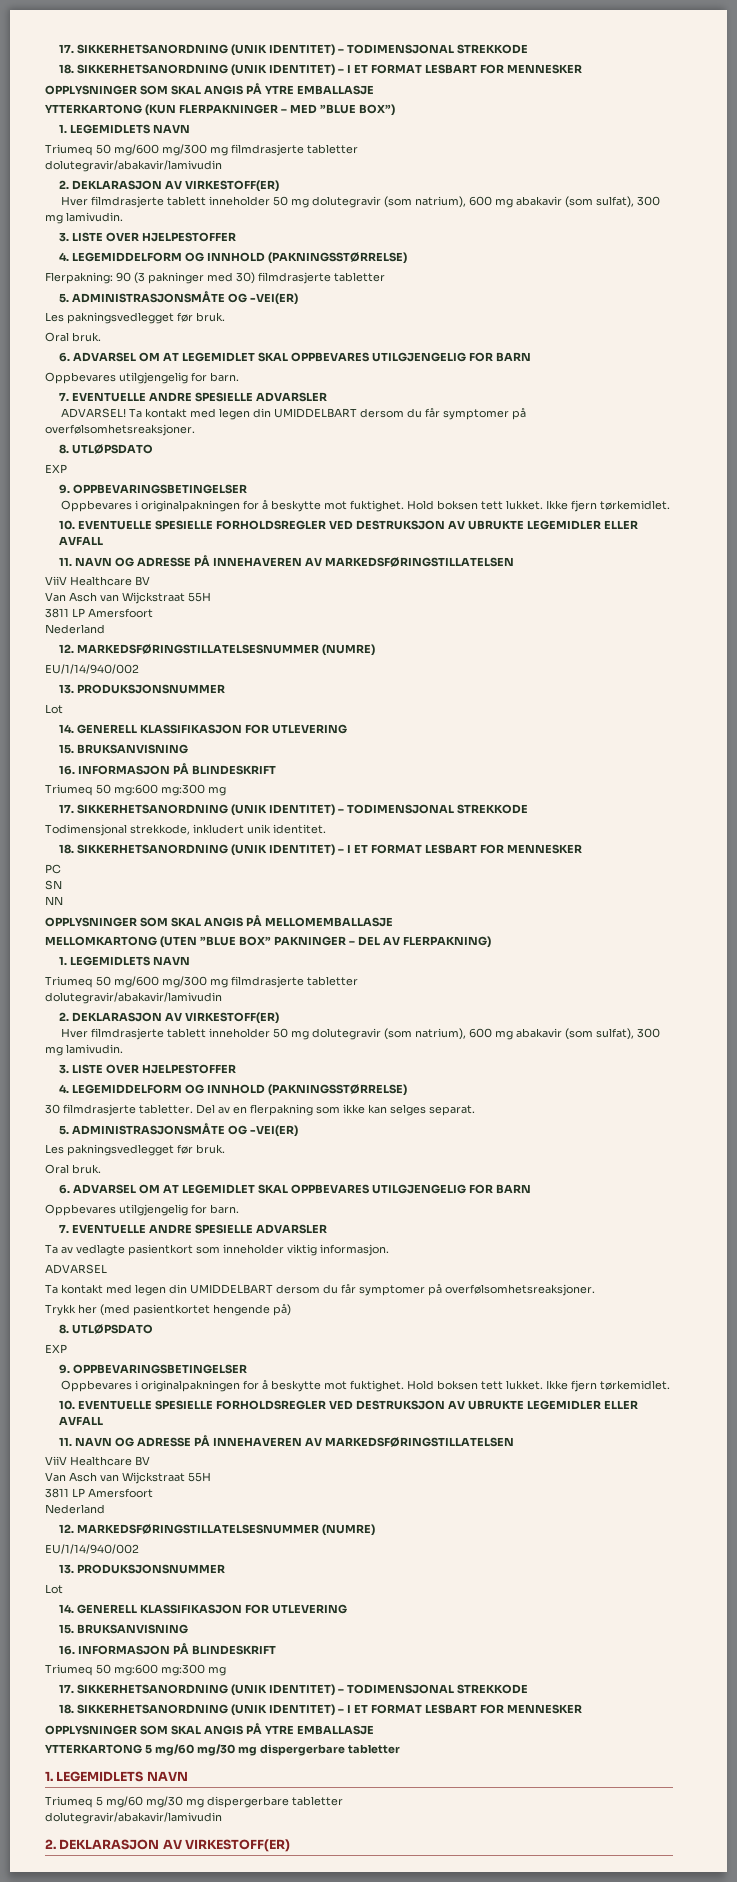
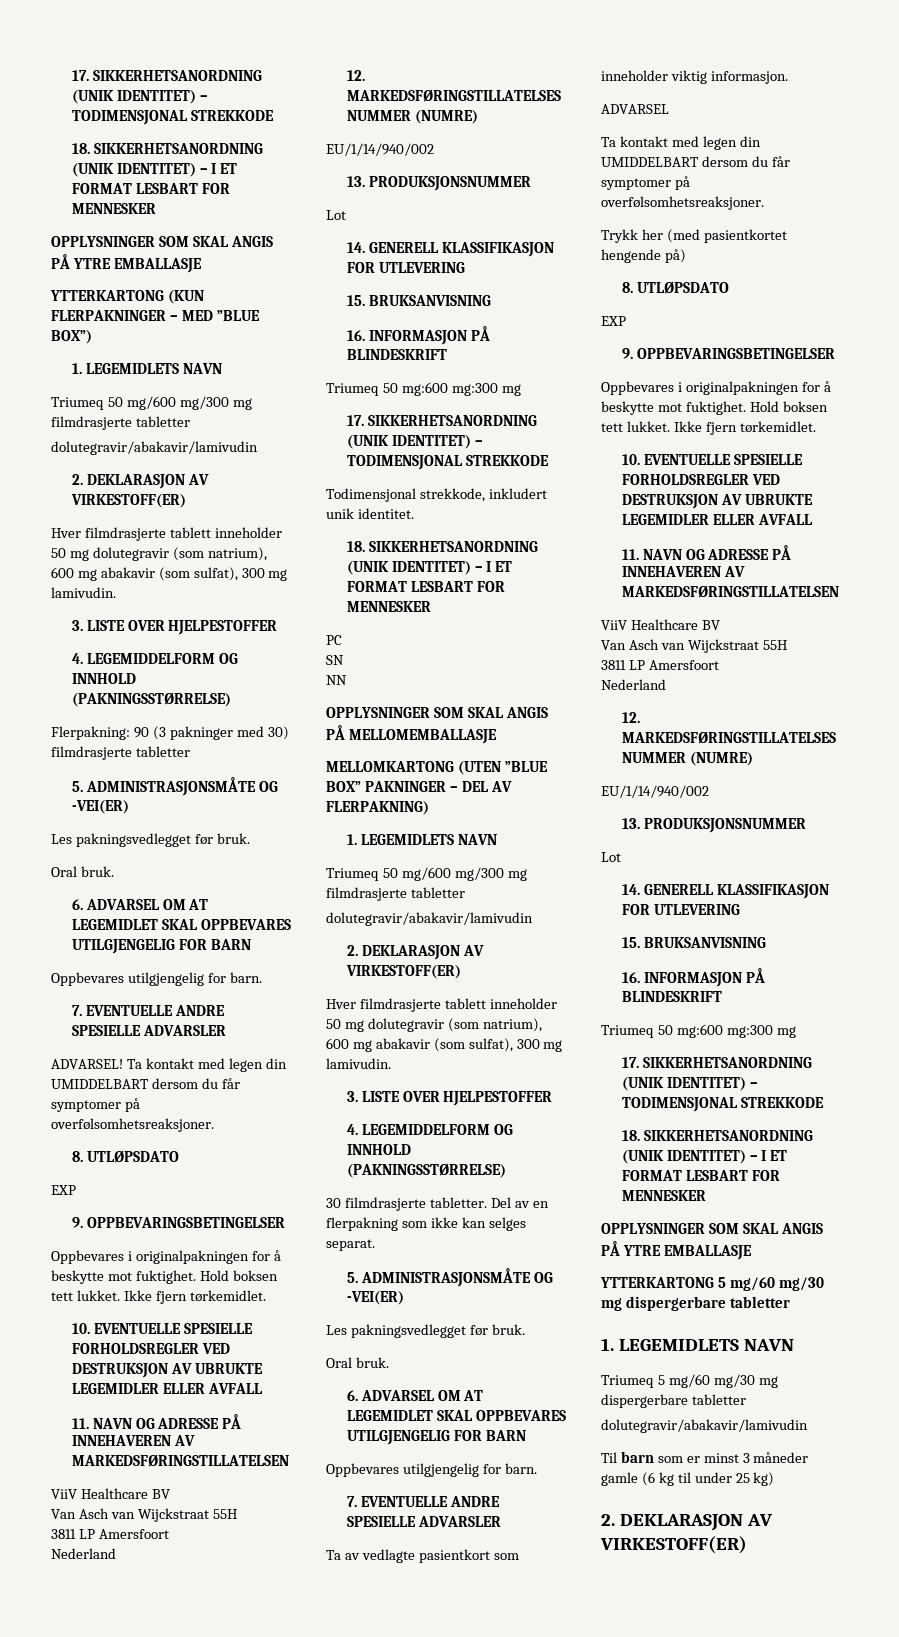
(222, 1818) none -> [601,1451,809,1463] [601,1472,775,1486] // Til barn som er minst 3 måneder gamle (6 kg til under 25 kg)

